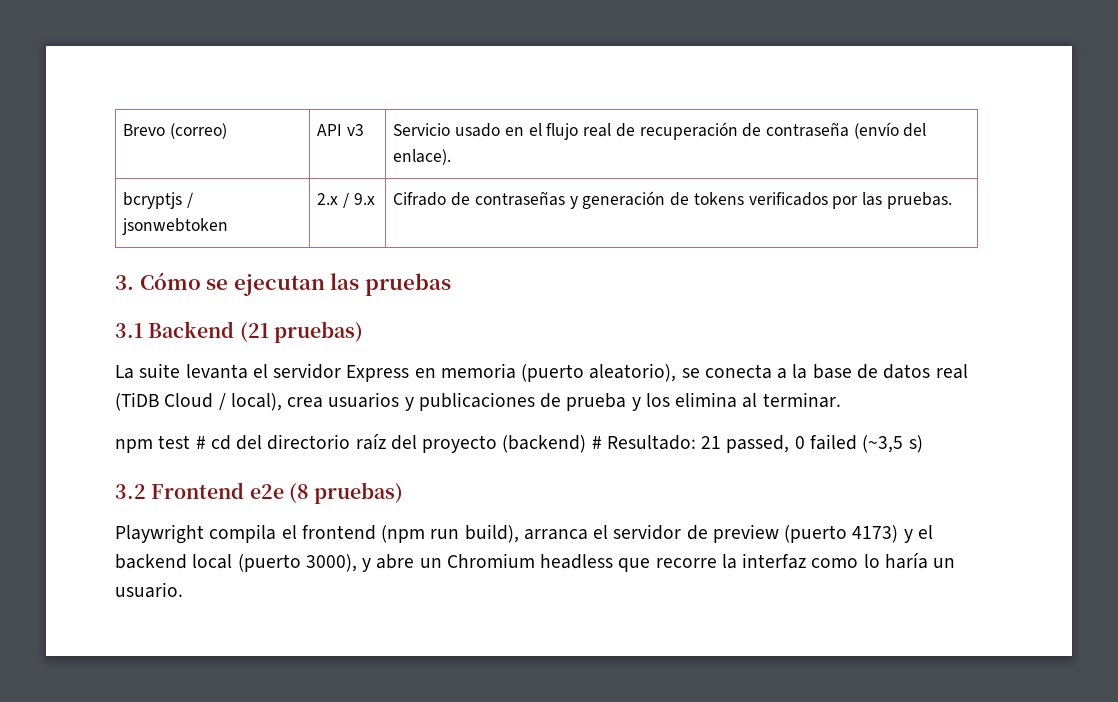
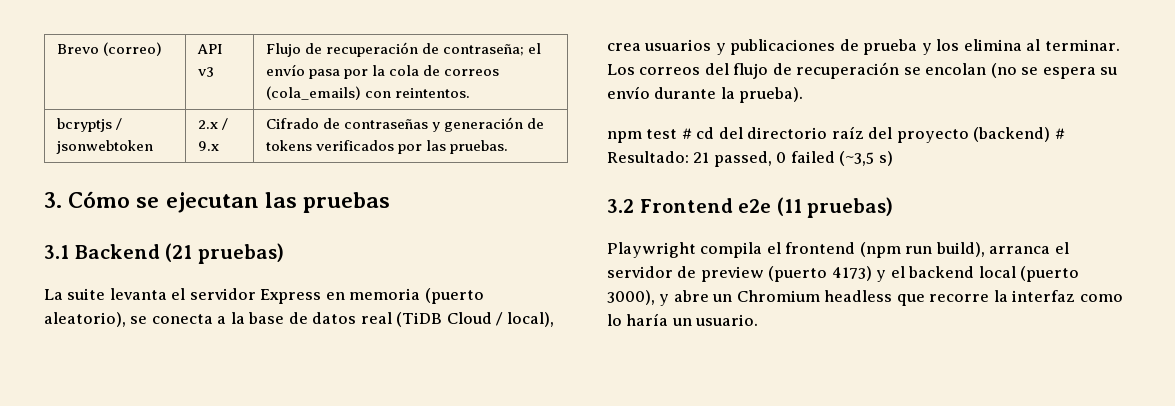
[393,122,927,140] [393,149,452,165] Servicio usado en el flujo real de recuperación de contraseña (envío del enlace). -> [265,42,542,57] [265,64,500,79] [265,86,470,100] Flujo de recuperación de contraseña; el envío pasa por la cola de correos (cola_emails) con reintentos.
(841, 400) none -> [607,62,1118,79] [607,86,804,103] Los correos del flujo de recuperación se encolan (no se espera su envío durante la prueba).
[288,483,309,503] (8 -> [776,197,802,216] (11

